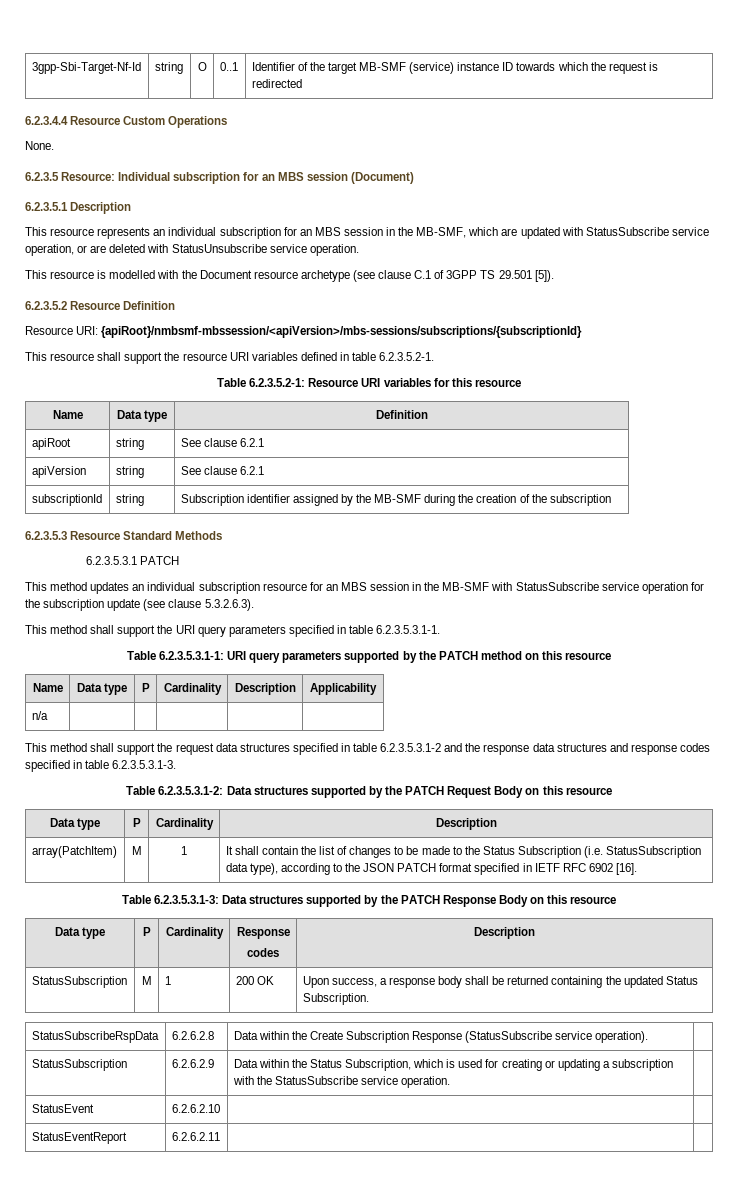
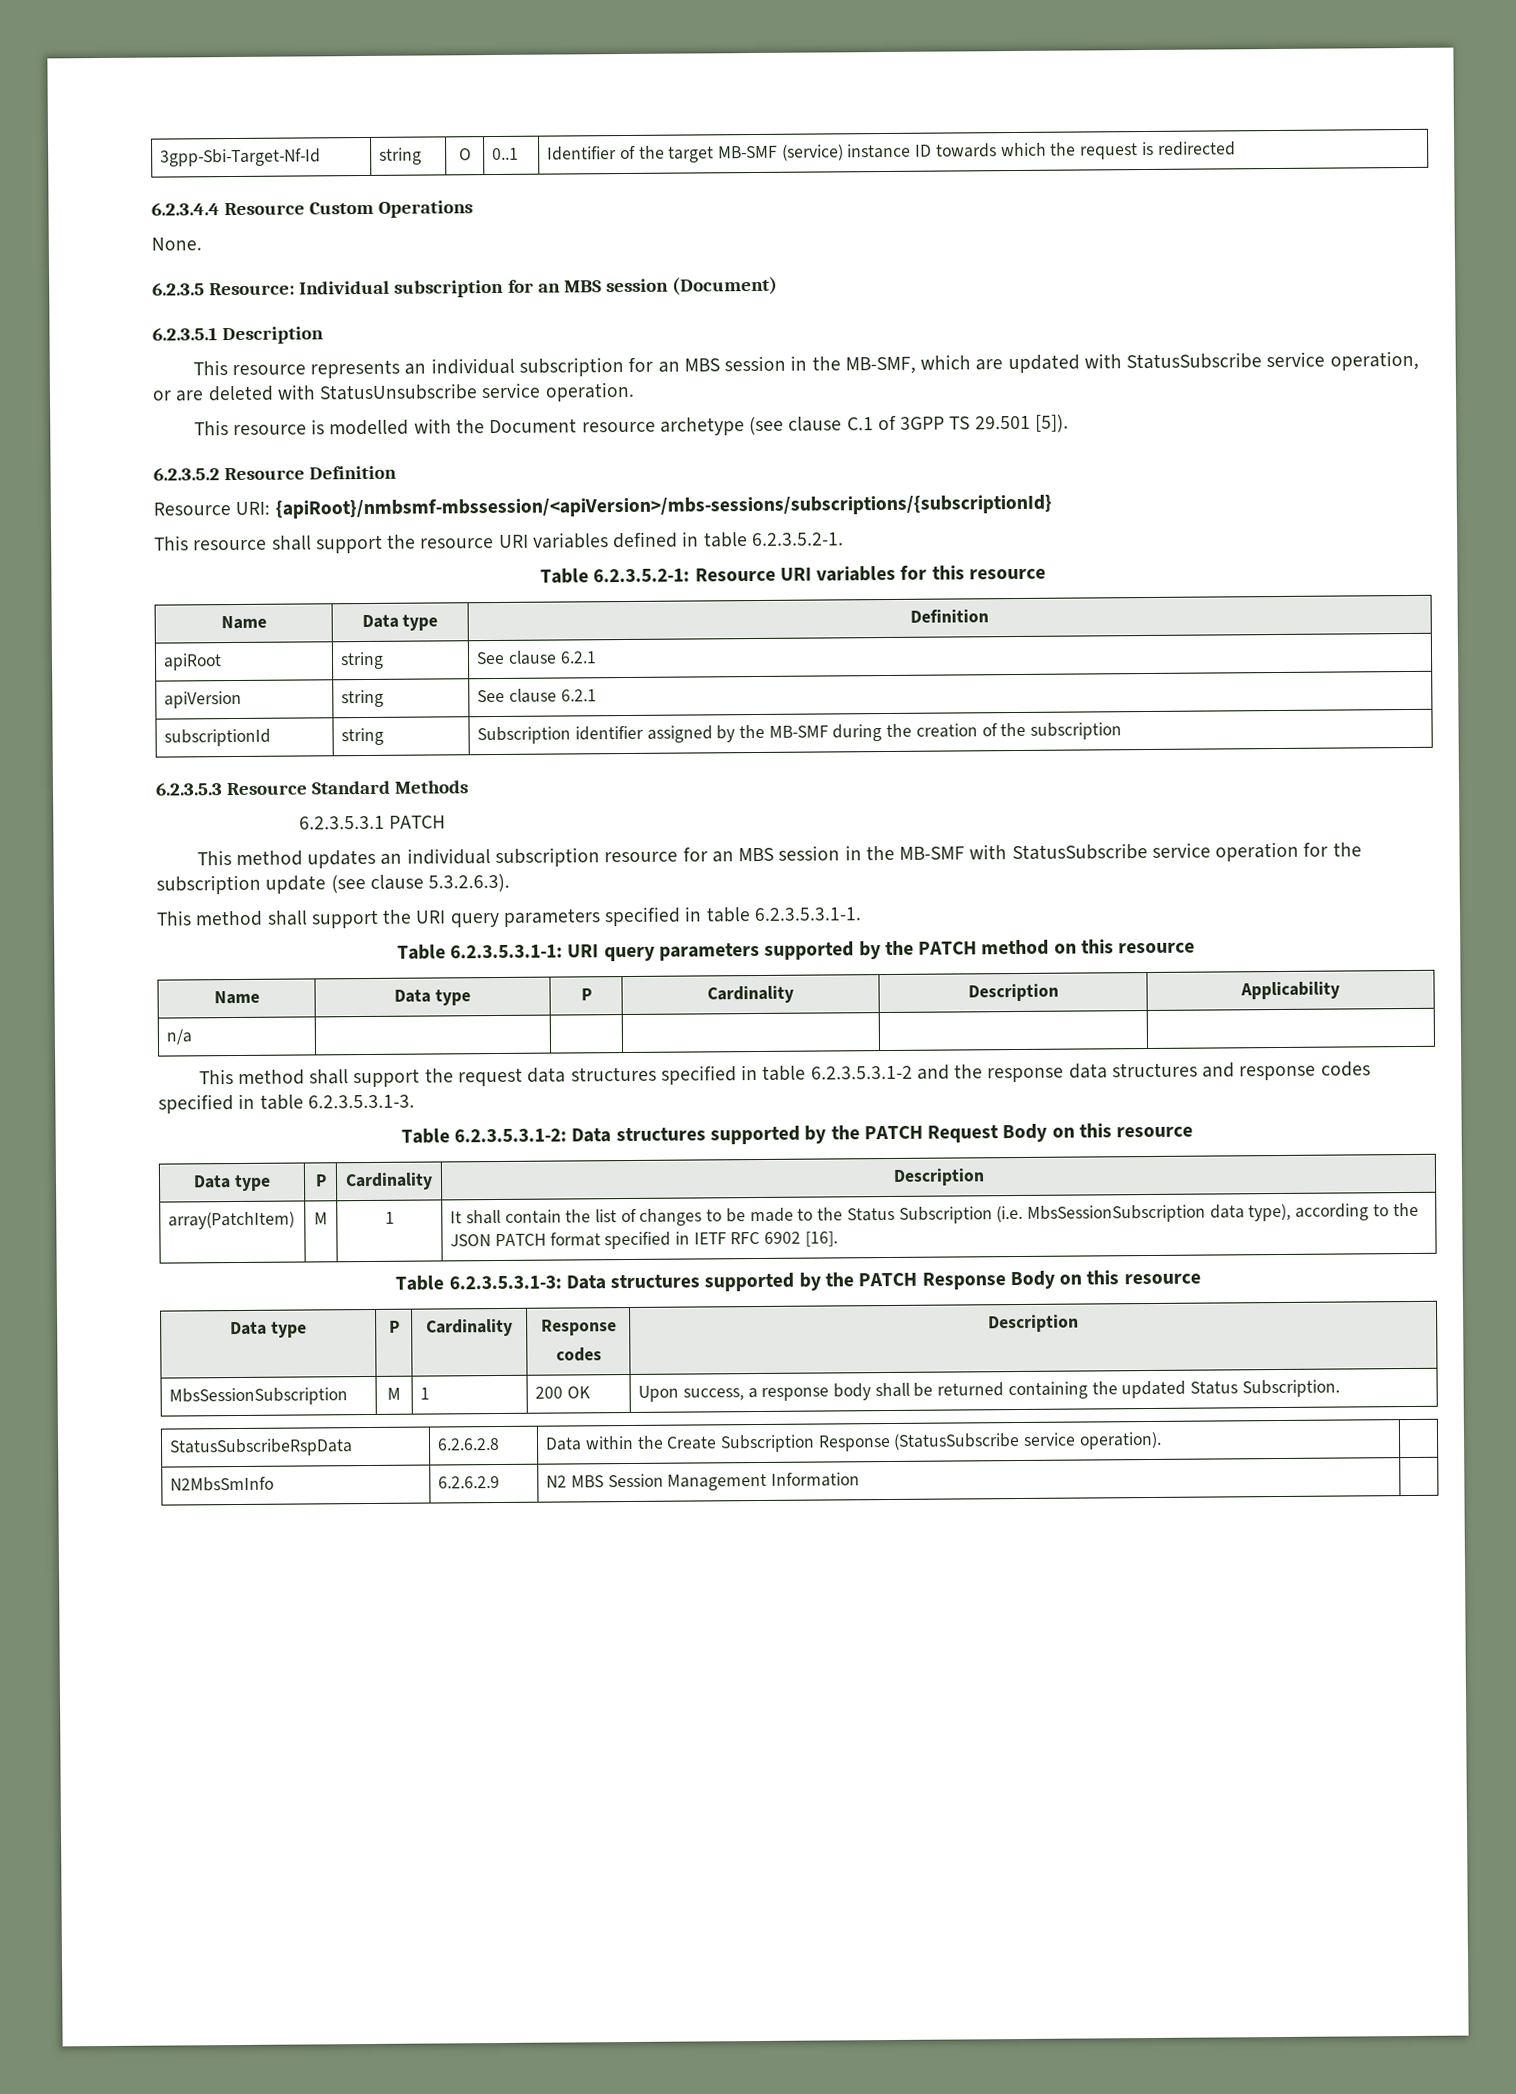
[606,846,702,858] StatusSubscription -> [1026,1204,1206,1223] MbsSessionSubscription
[31,976,127,988] StatusSubscription -> [169,1387,349,1406] MbsSessionSubscription
[31,1059,127,1071] StatusSubscription -> [170,1476,275,1492] N2MbsSmInfo
[233,1059,673,1071] [232,1076,451,1088] [31,1104,94,1113] [171,1104,220,1113] [31,1132,127,1144] [171,1132,220,1141] Data within the Status Subscription, which is used for creating or updating a subscription with the StatusSubscribe service operation. | // StatusEvent | 6.2.6.2.10 | | // StatusEventReport | 6.2.6.2.11 | -> [546,1472,860,1491] N2 MBS Session Management Information

